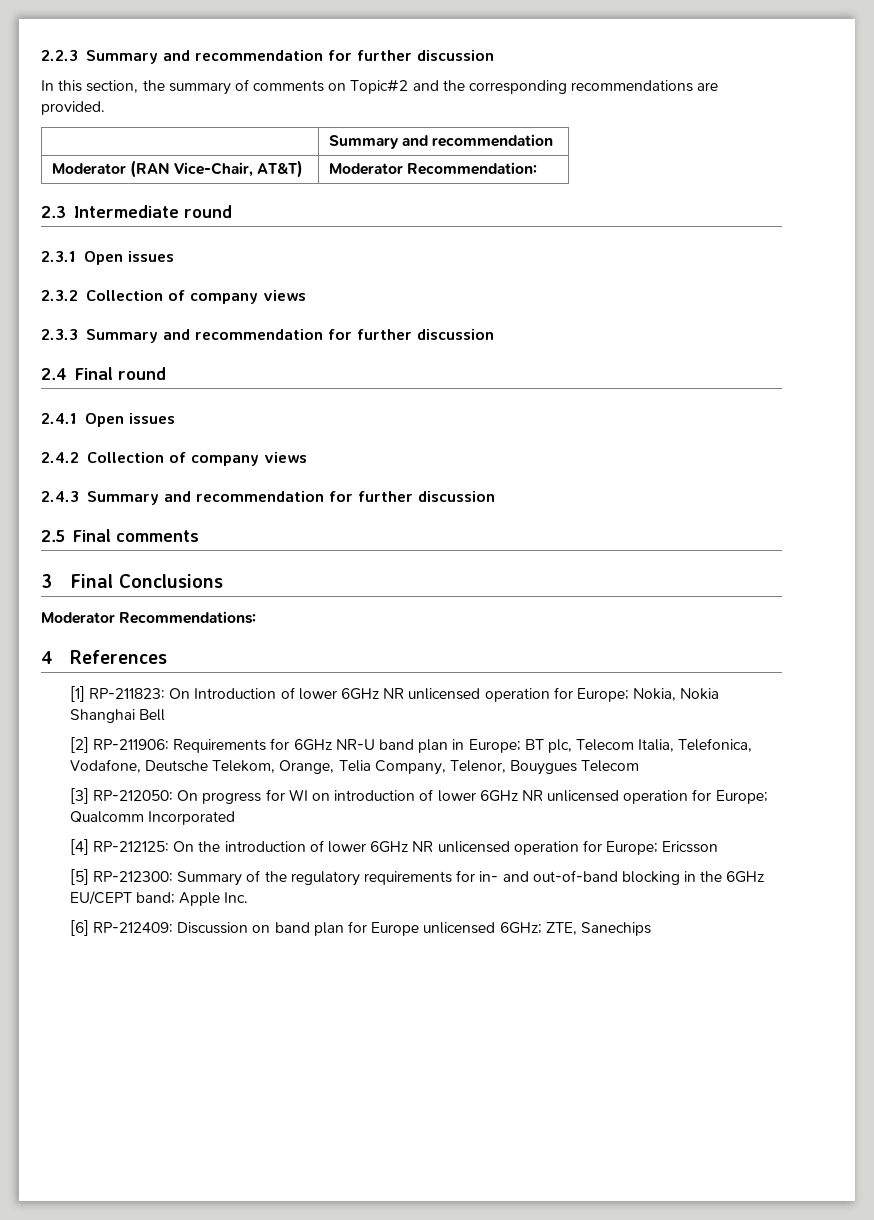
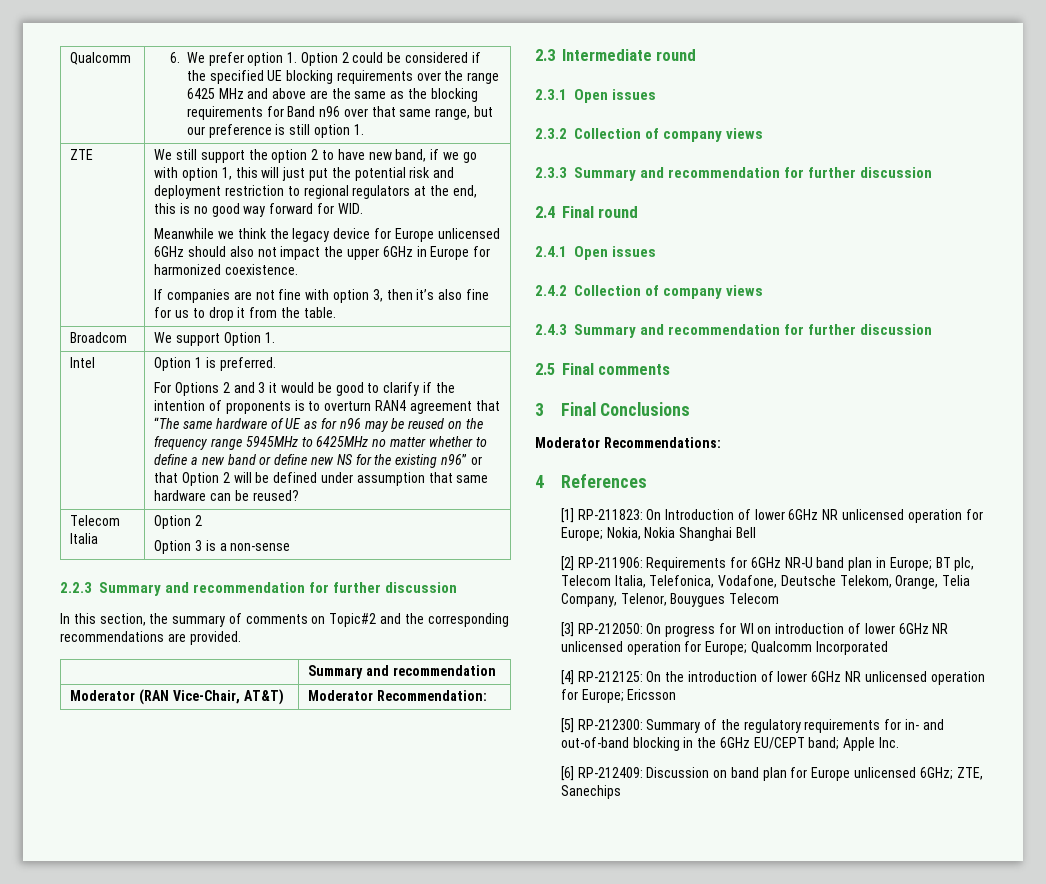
(41, 55) none -> [70,52,132,65] [169,52,481,66] [186,70,500,84] [186,88,478,102] [186,106,494,120] [186,124,364,138] [70,149,94,160] [154,149,477,163] [154,167,455,181] [154,185,477,199] [154,203,363,217] [154,228,500,242] [154,246,491,260] [154,264,299,275] [154,289,489,303] [154,307,336,321] [70,332,128,343] [154,332,275,346] [70,357,96,368] [154,357,276,371] [154,382,455,396] [154,400,500,414] [154,417,483,432] [154,436,487,450] [154,454,482,468] [154,472,489,486] [154,490,299,501] [70,515,121,526] [70,533,99,544] [154,515,203,529] [154,540,291,554] Qualcomm | 6. We prefer option 1. Option 2 could be considered if the specified UE blocking requirements over the range 6425 MHz and above are the same as the blocking requirements for Band n96 over that same range, but our preference is still option 1. // ZTE | We still support the option 2 to have new band, if we go with option 1, this will just put the potential risk and deployment restriction to regional regulators at the end, this is no good way forward for WID. // Meanwhile we think the legacy device for Europe unlicensed 6GHz should also not impact the upper 6GHz in Europe for harmonized coexistence. // If companies are not fine with option 3, then it’s also fine for us to drop it from the table. // Broadcom | We support Option 1. // Intel | Option 1 is preferred. // For Options 2 and 3 it would be good to clarify if the intention of proponents is to overturn RAN4 agreement that “The same hardware of UE as for n96 may be reused on the frequency range 5945MHz to 6425MHz no matter whether to define a new band or define new NS for the existing n96” or that Option 2 will be defined under assumption that same hardware can be reused? // Telecom Italia | Option 2 // Option 3 is a non-sense //

